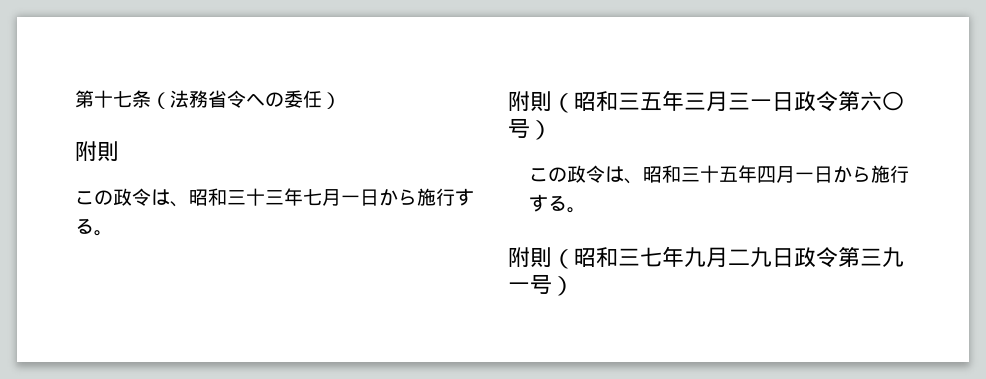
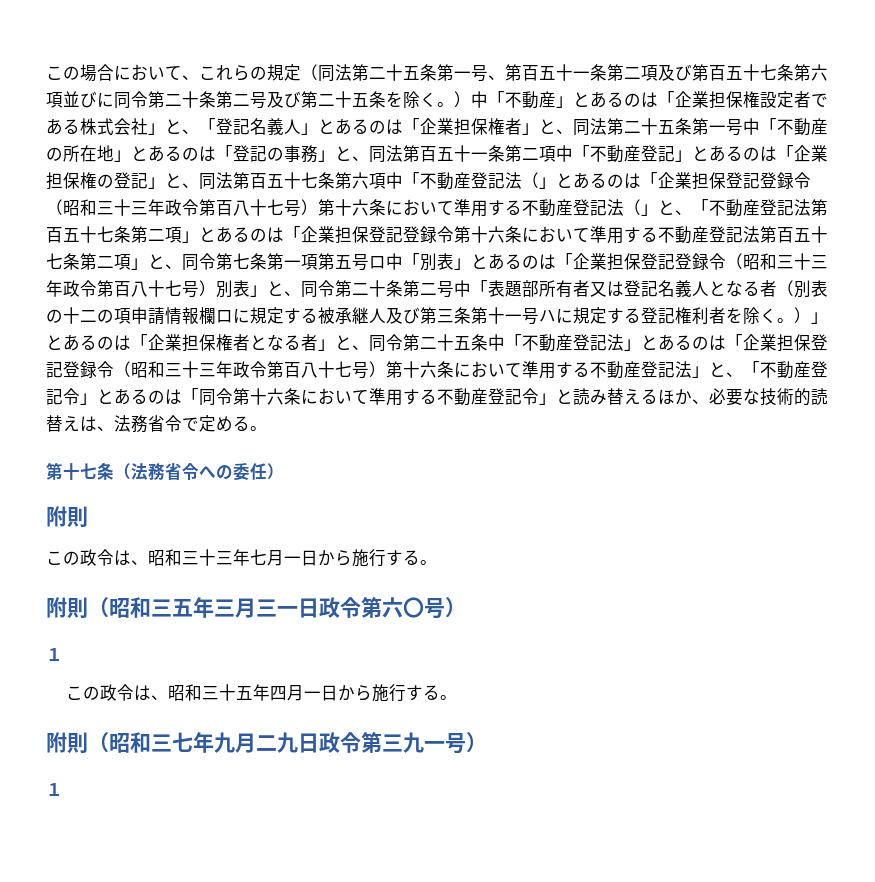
(75, 99) none -> [46,64,828,82] [46,91,828,109] [46,118,828,136] [46,145,828,163] [46,172,811,190] [46,199,828,217] [46,226,828,244] [46,253,828,271] [46,280,828,298] [46,307,828,325] [46,334,828,352] [46,361,828,379] [46,388,828,406] [46,415,267,433] この場合において、これらの規定（同法第二十五条第一号、第百五十一条第二項及び第百五十七条第六項並びに同令第二十条第二号及び第二十五条を除く。）中「不動産」とあるのは「企業担保権設定者である株式会社」と、「登記名義人」とあるのは「企業担保権者」と、同法第二十五条第一号中「不動産の所在地」とあるのは「登記の事務」と、同法第百五十一条第二項中「不動産登記」とあるのは「企業担保権の登記」と、同法第百五十七条第六項中「不動産登記法（」とあるのは「企業担保登記登録令（昭和三十三年政令第百八十七号）第十六条において準用する不動産登記法（」と、「不動産登記法第百五十七条第二項」とあるのは「企業担保登記登録令第十六条において準用する不動産登記法第百五十七条第二項」と、同令第七条第一項第五号ロ中「別表」とあるのは「企業担保登記登録令（昭和三十三年政令第百八十七号）別表」と、同令第二十条第二号中「表題部所有者又は登記名義人となる者（別表の十二の項申請情報欄ロに規定する被承継人及び第三条第十一号ハに規定する登記権利者を除く。）」とあるのは「企業担保権者となる者」と、同令第二十五条中「不動産登記法」とあるのは「企業担保登記登録令（昭和三十三年政令第百八十七号）第十六条において準用する不動産登記法」と、「不動産登記令」とあるのは「同令第十六条において準用する不動産登記令」と読み替えるほか、必要な技術的読替えは、法務省令で定める。 //
(552, 130) none -> [46,648,63,661] // １
(574, 286) none -> [46,783,63,796] // １

